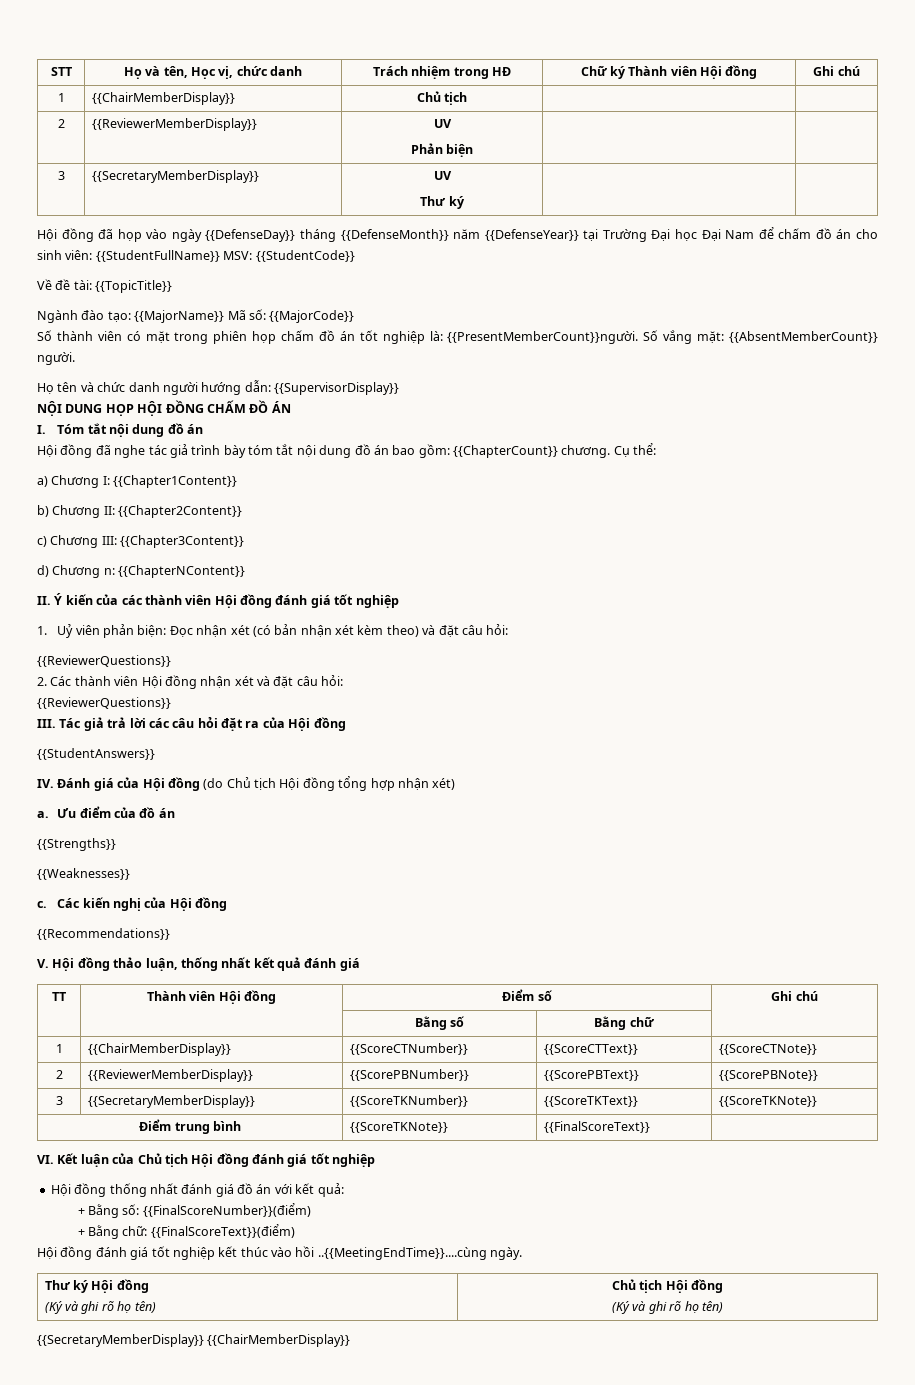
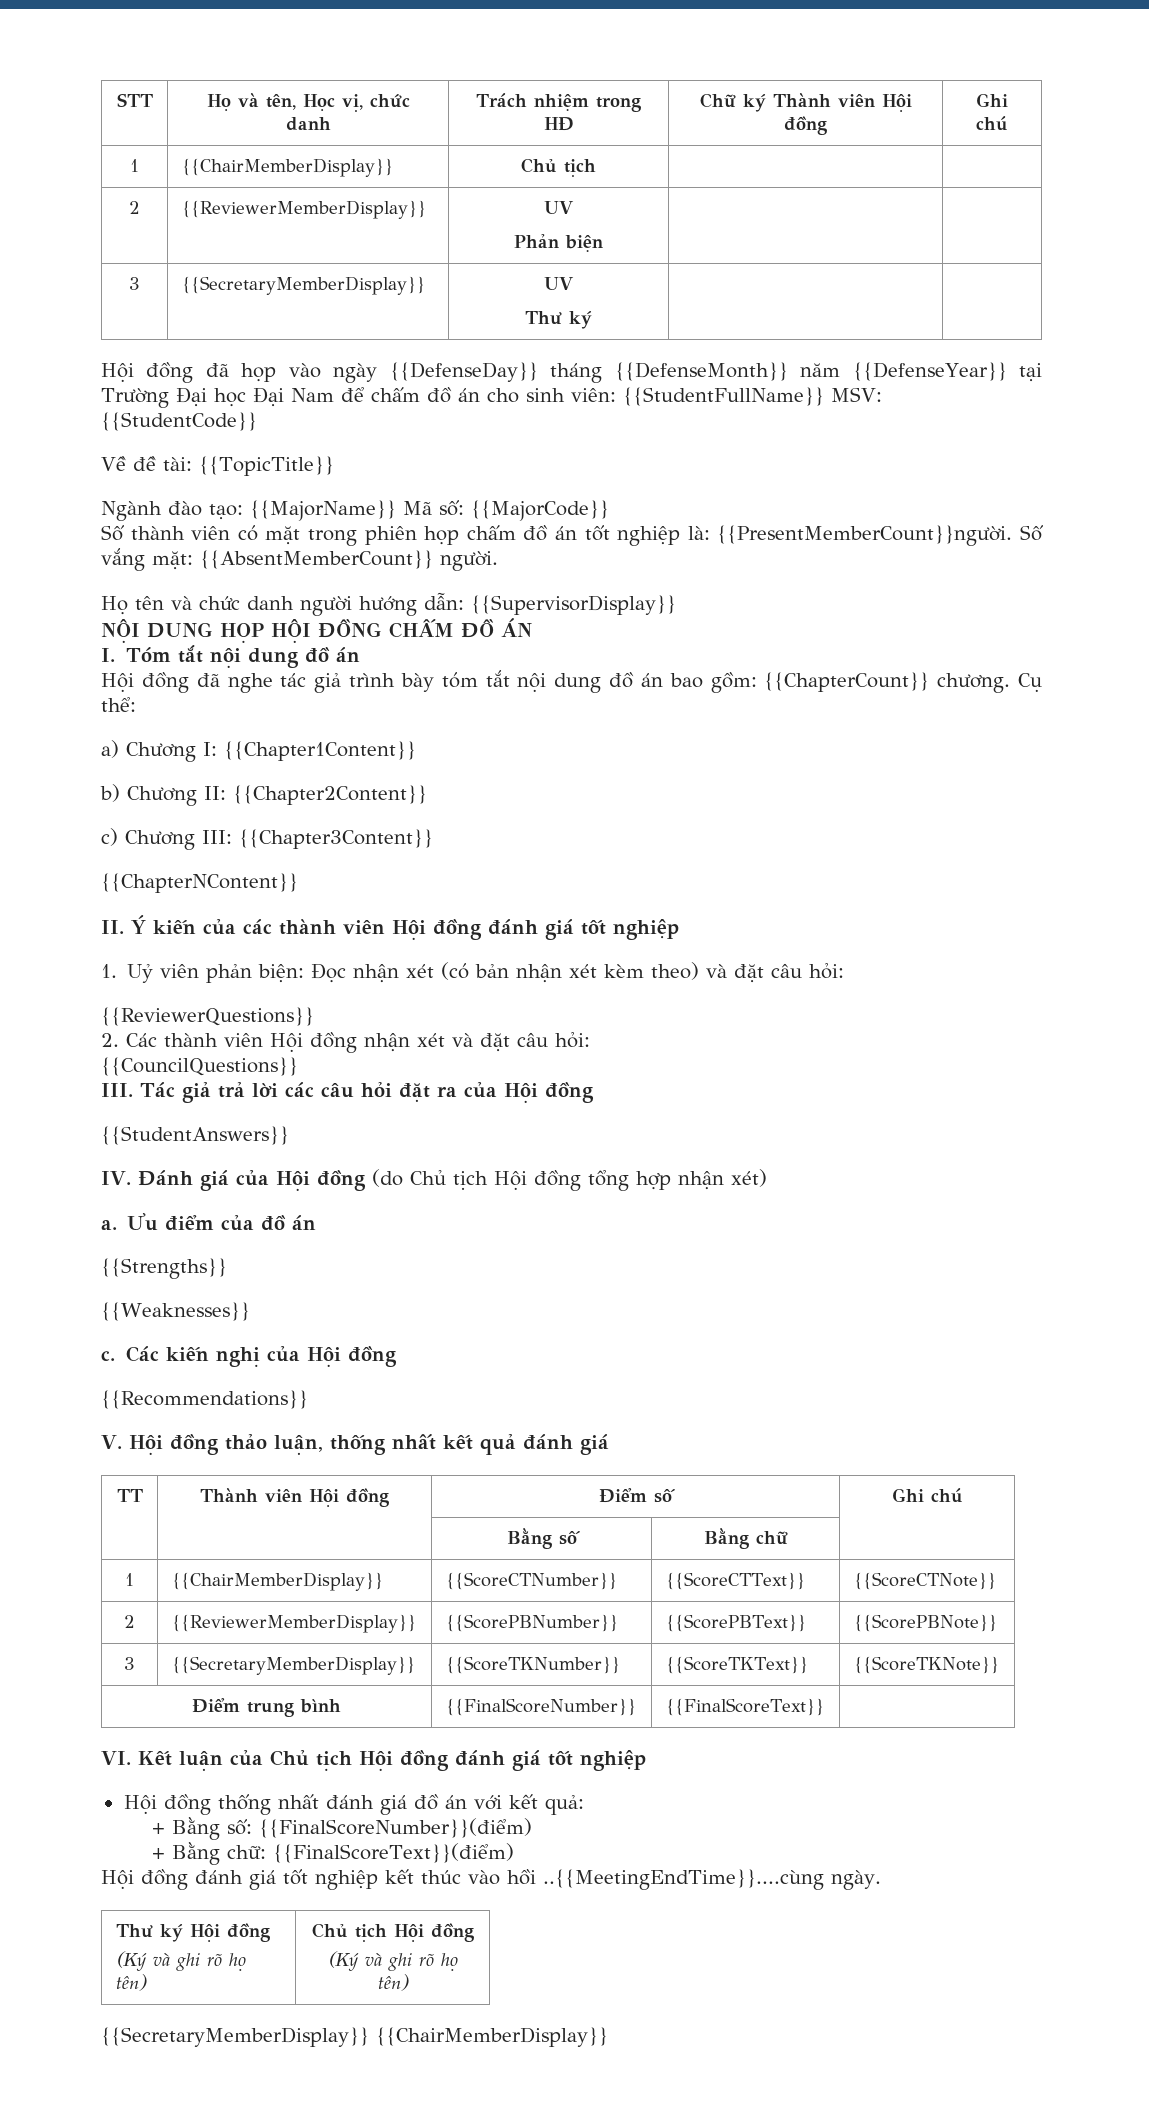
[37,565,115,578] d) Chương n: -> (433, 839) none
[37,697,171,709] {{ReviewerQuestions}} -> [101,1057,298,1076] {{CouncilQuestions}}
[349,1122,448,1133] {{ScoreTKNote}} -> [445,1698,636,1716] {{FinalScoreNumber}}

